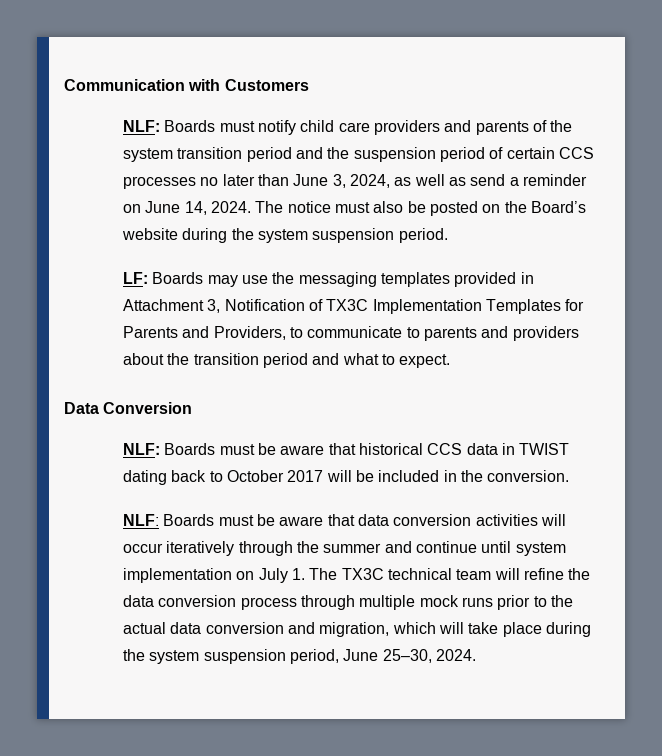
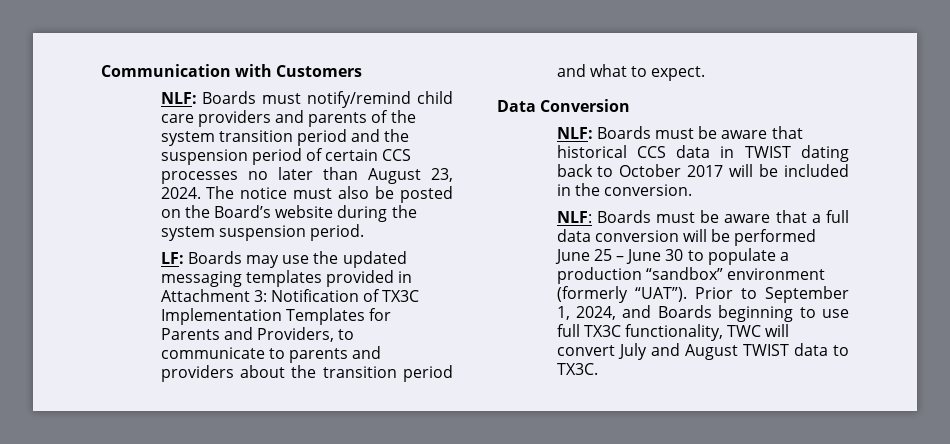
[258,120,297,135] notify -> [307,91,412,108] notify/remind
[293,174,587,188] [123,201,207,215] June 3, 2024, as well as send a reminder on June 14, -> [367,168,453,184] August 23,
(295, 278) none -> [342,251,407,268] updated
[207,299,221,313] 3, -> [253,290,267,302] 3:
[357,514,566,526] [123,541,566,556] [123,568,591,583] [123,595,573,610] [123,622,591,637] [123,649,476,664] data conversion activities will occur iteratively through the summer and continue until system implementation on July 1. The TX3C technical team will refine the data conversion process through multiple mock runs prior to the actual data conversion and migration, which will take place during the system suspension period, June 25–30, 2024. -> [811,210,849,223] [556,229,817,246] [554,248,789,265] [556,267,825,284] [556,286,849,303] [556,305,849,322] [556,324,790,341] [556,343,849,360] [556,363,598,375] a full data conversion will be performed June 25 – June 30 to populate a production “sandbox” environment (formerly “UAT”). Prior to September 1, 2024, and Boards beginning to use full TX3C functionality, TWC will convert July and August TWIST data to TX3C.

